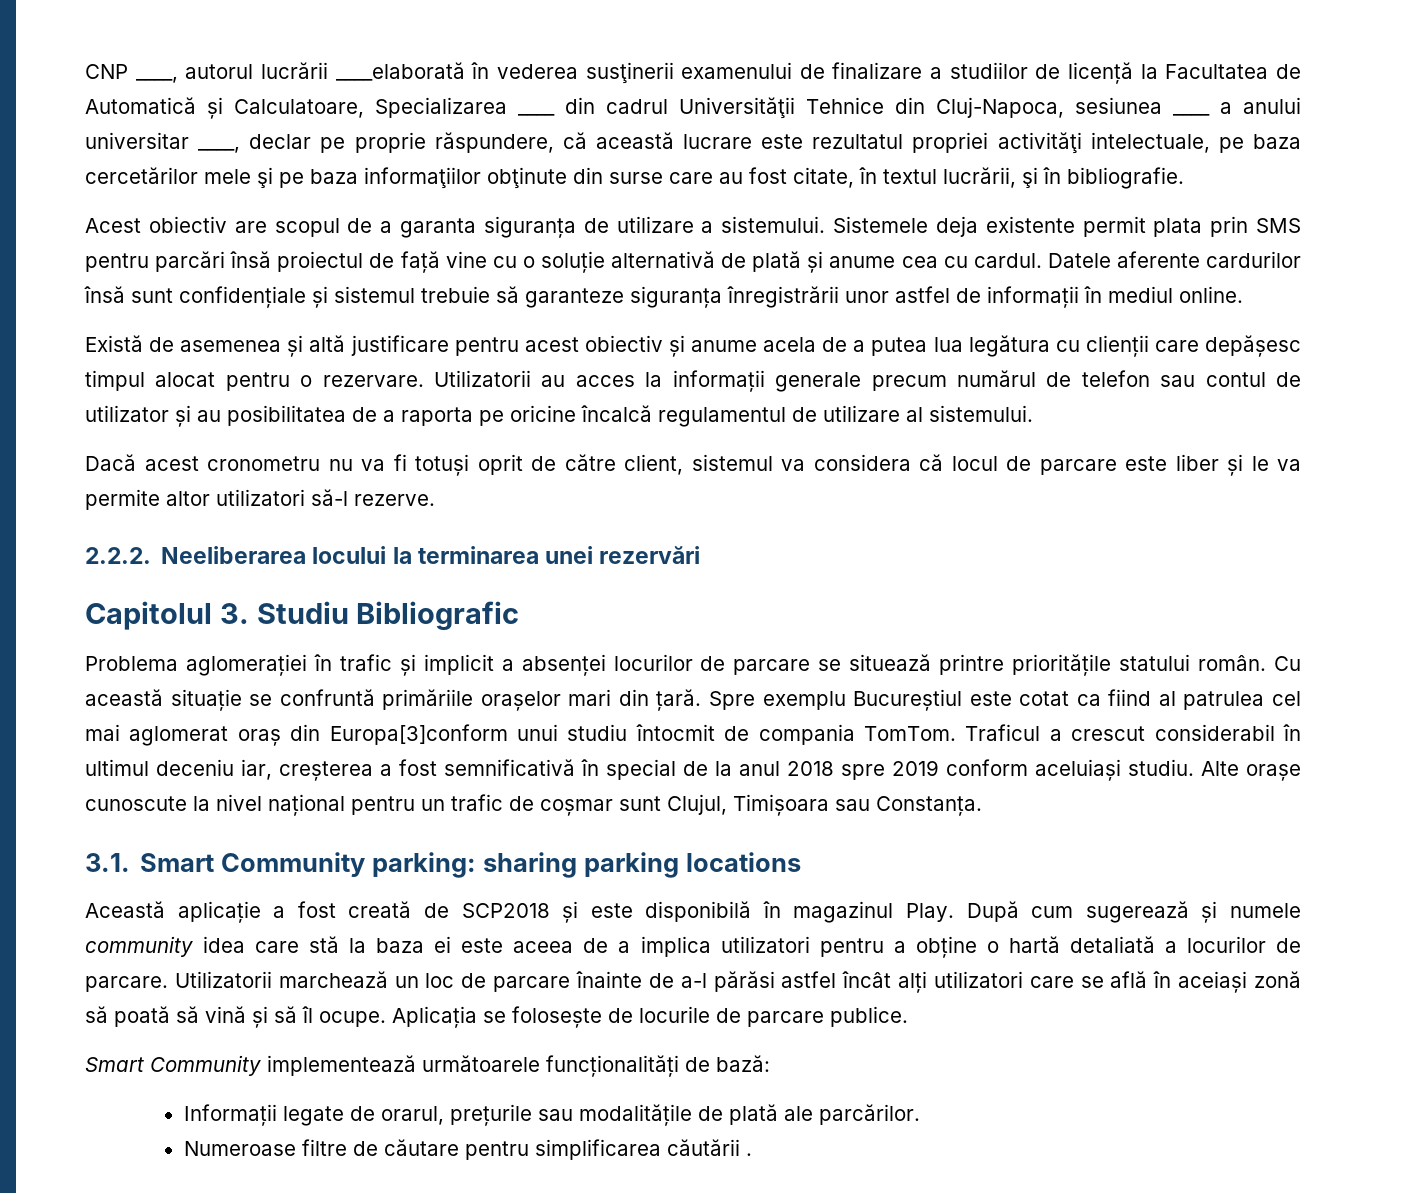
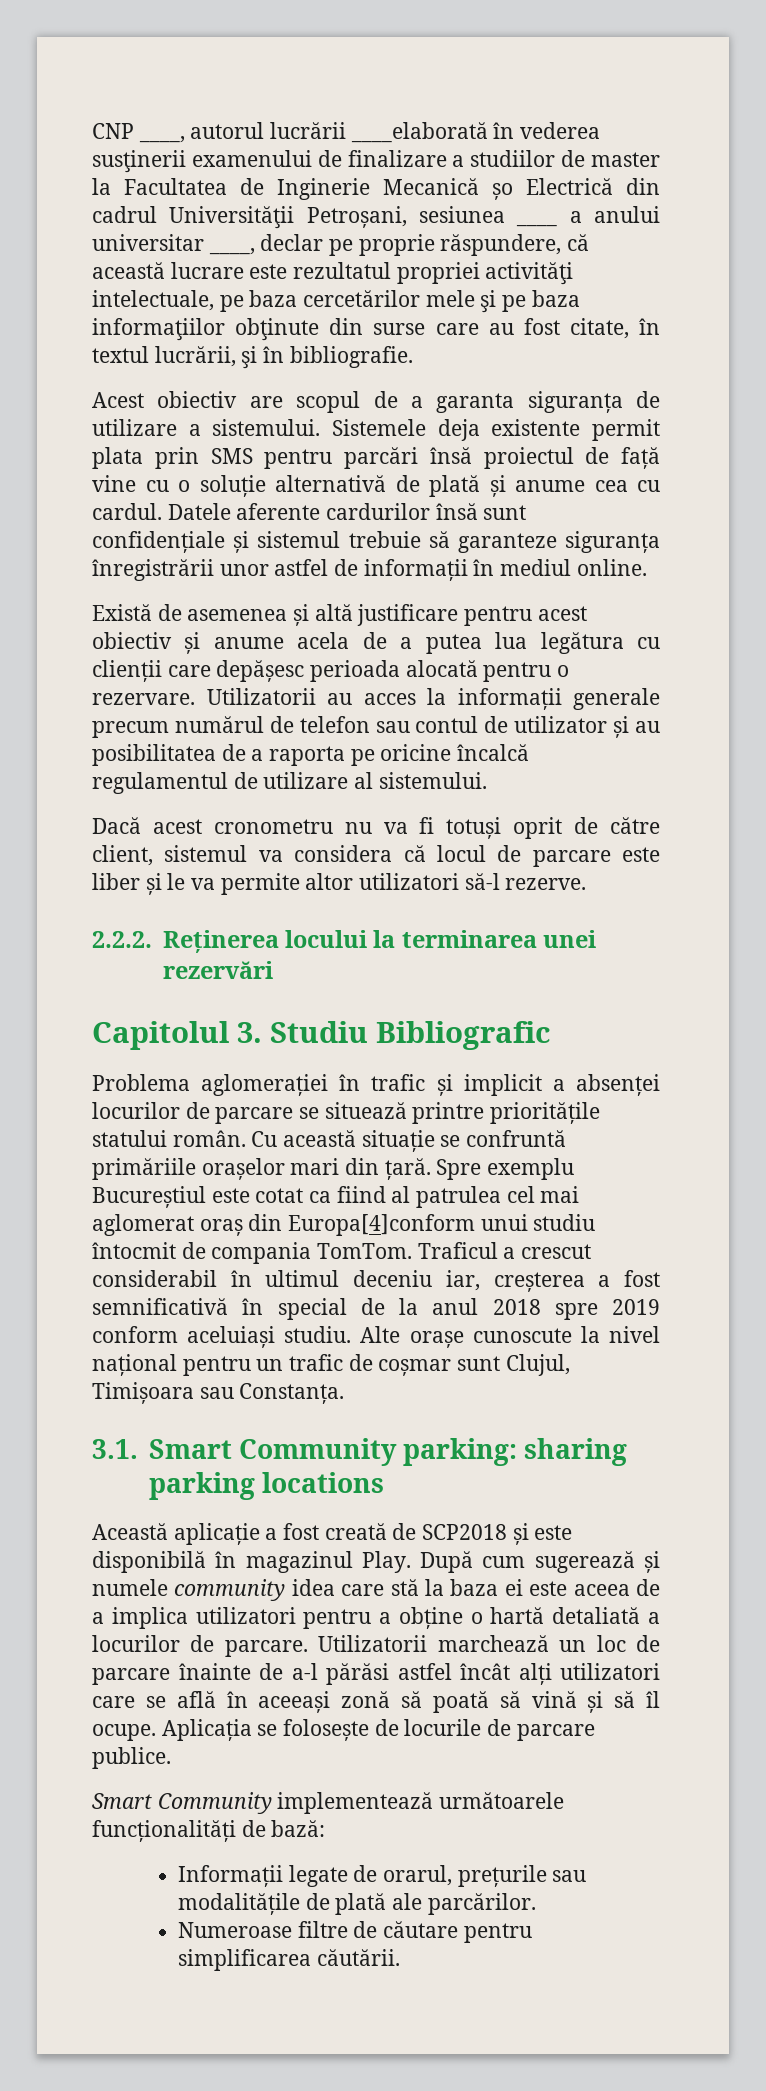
[1068,62,1134,84] licență -> [590,152,660,167] master
[85,97,555,119] [565,97,1064,119] Automatică și Calculatoare, Specializarea ____ din cadrul Universităţii Tehnice din Cluj-Napoca, -> [277,178,660,200] [92,206,407,229] Inginerie Mecanică șo Electrică din cadrul Universităţii Petroșani,
[85,370,216,391] timpul alocat -> [310,660,478,682] perioada alocată
[161,546,307,564] Neeliberarea -> [162,930,279,953] Reținerea
[329,724,508,745] Europa[3]conform -> [288,1214,476,1236] Europa[4]conform
[1178,971,1248,993] aceiași -> [258,1691,331,1713] aceeași
[666,1139,752,1156] căutării . -> [316,1949,400,1966] căutării.

